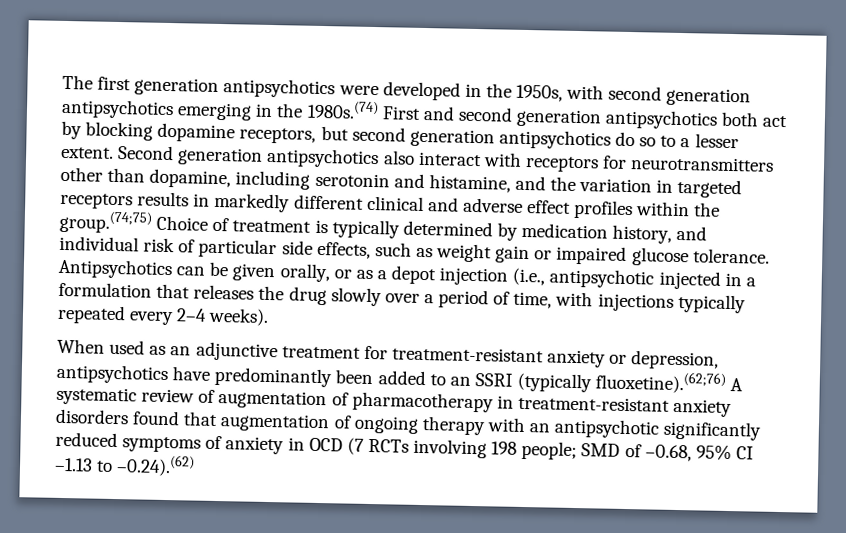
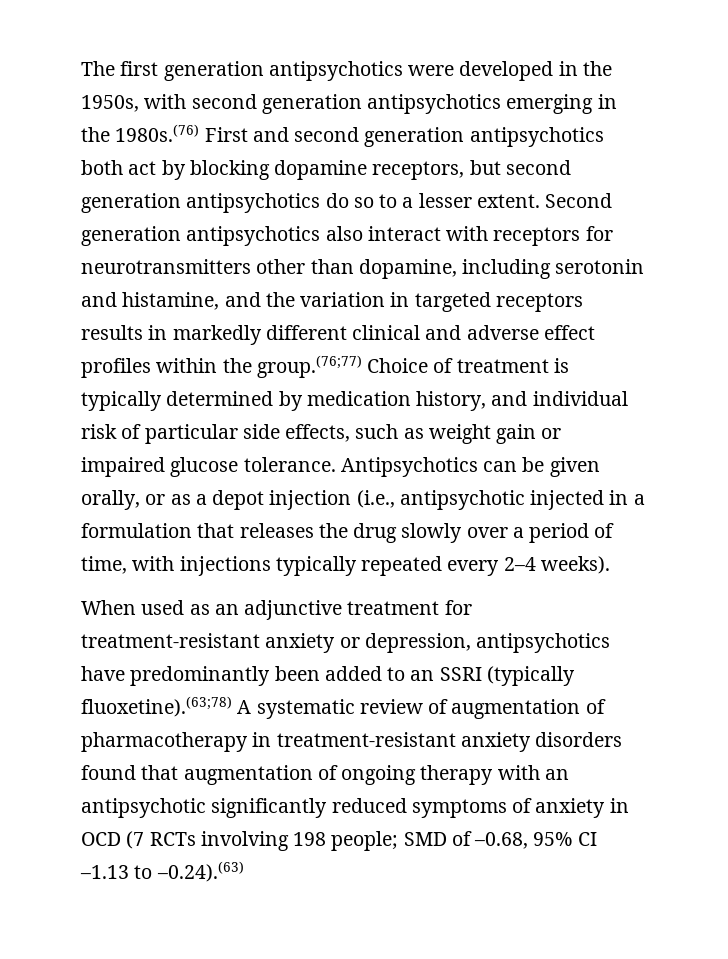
[306,100,379,120] 1980s.(74) -> [115,124,200,142] 1980s.(76)
[59,210,152,234] group.(74;75) -> [256,355,362,378] group.(76;77)
[595,370,727,394] fluoxetine).(62;76) -> [81,696,232,717] fluoxetine).(63;78)
[116,454,196,477] –0.24).(62) -> [156,861,244,882] –0.24).(63)

